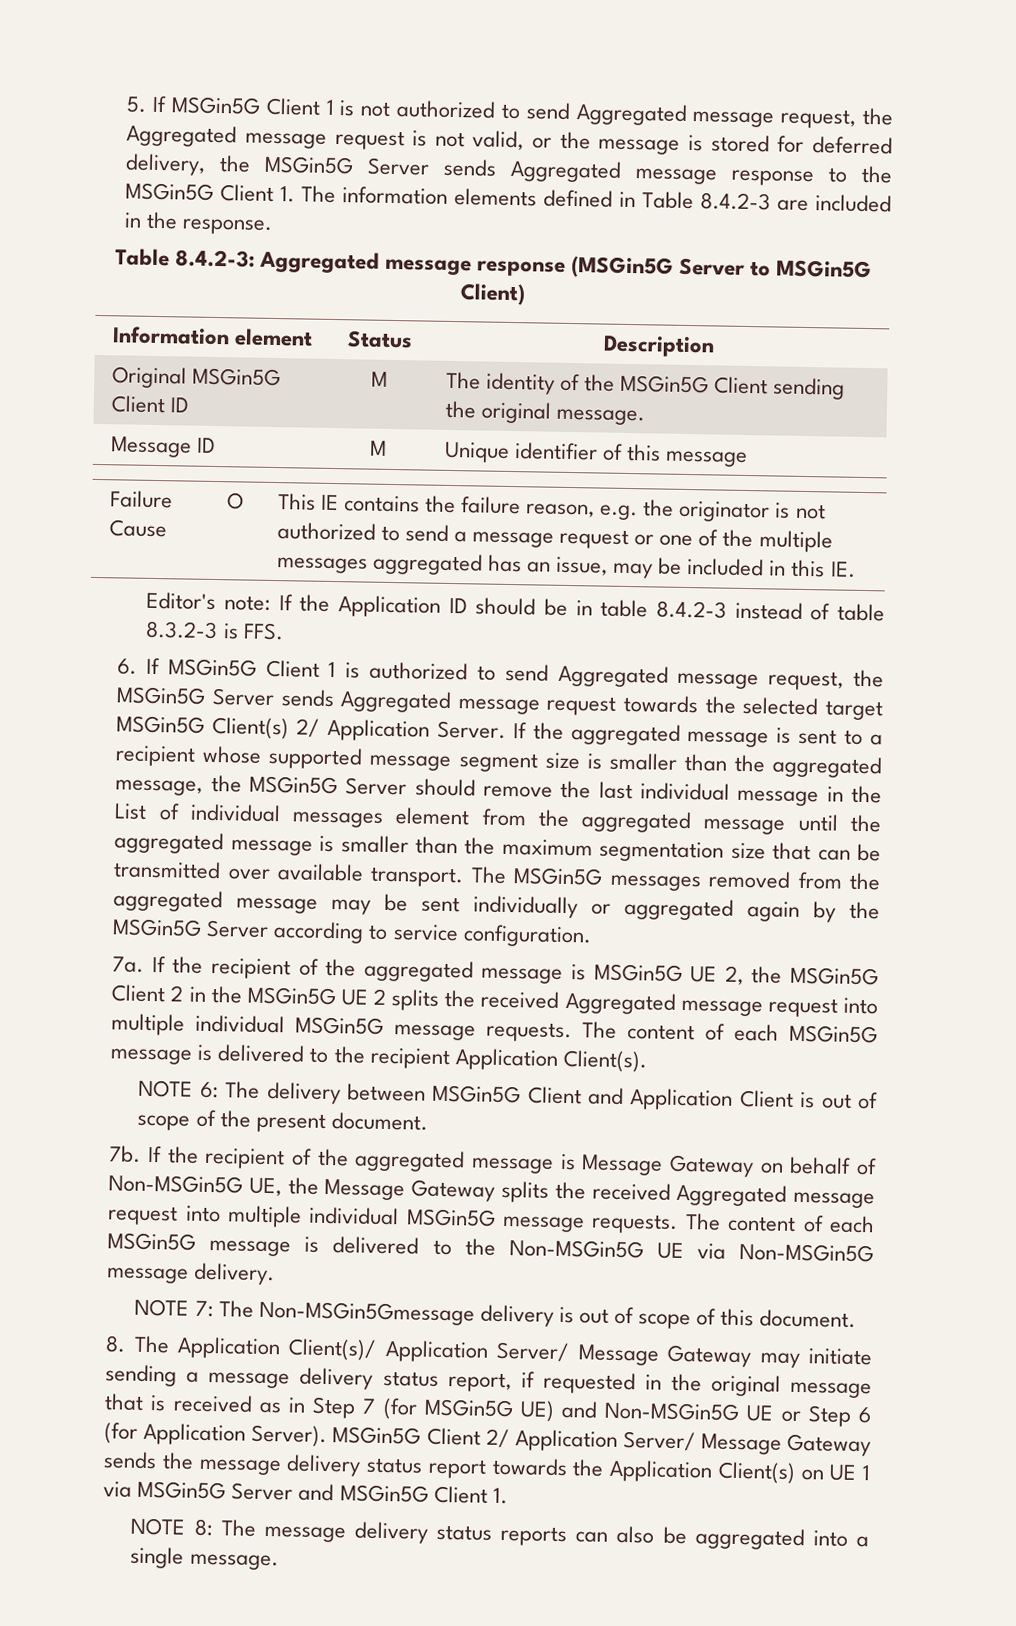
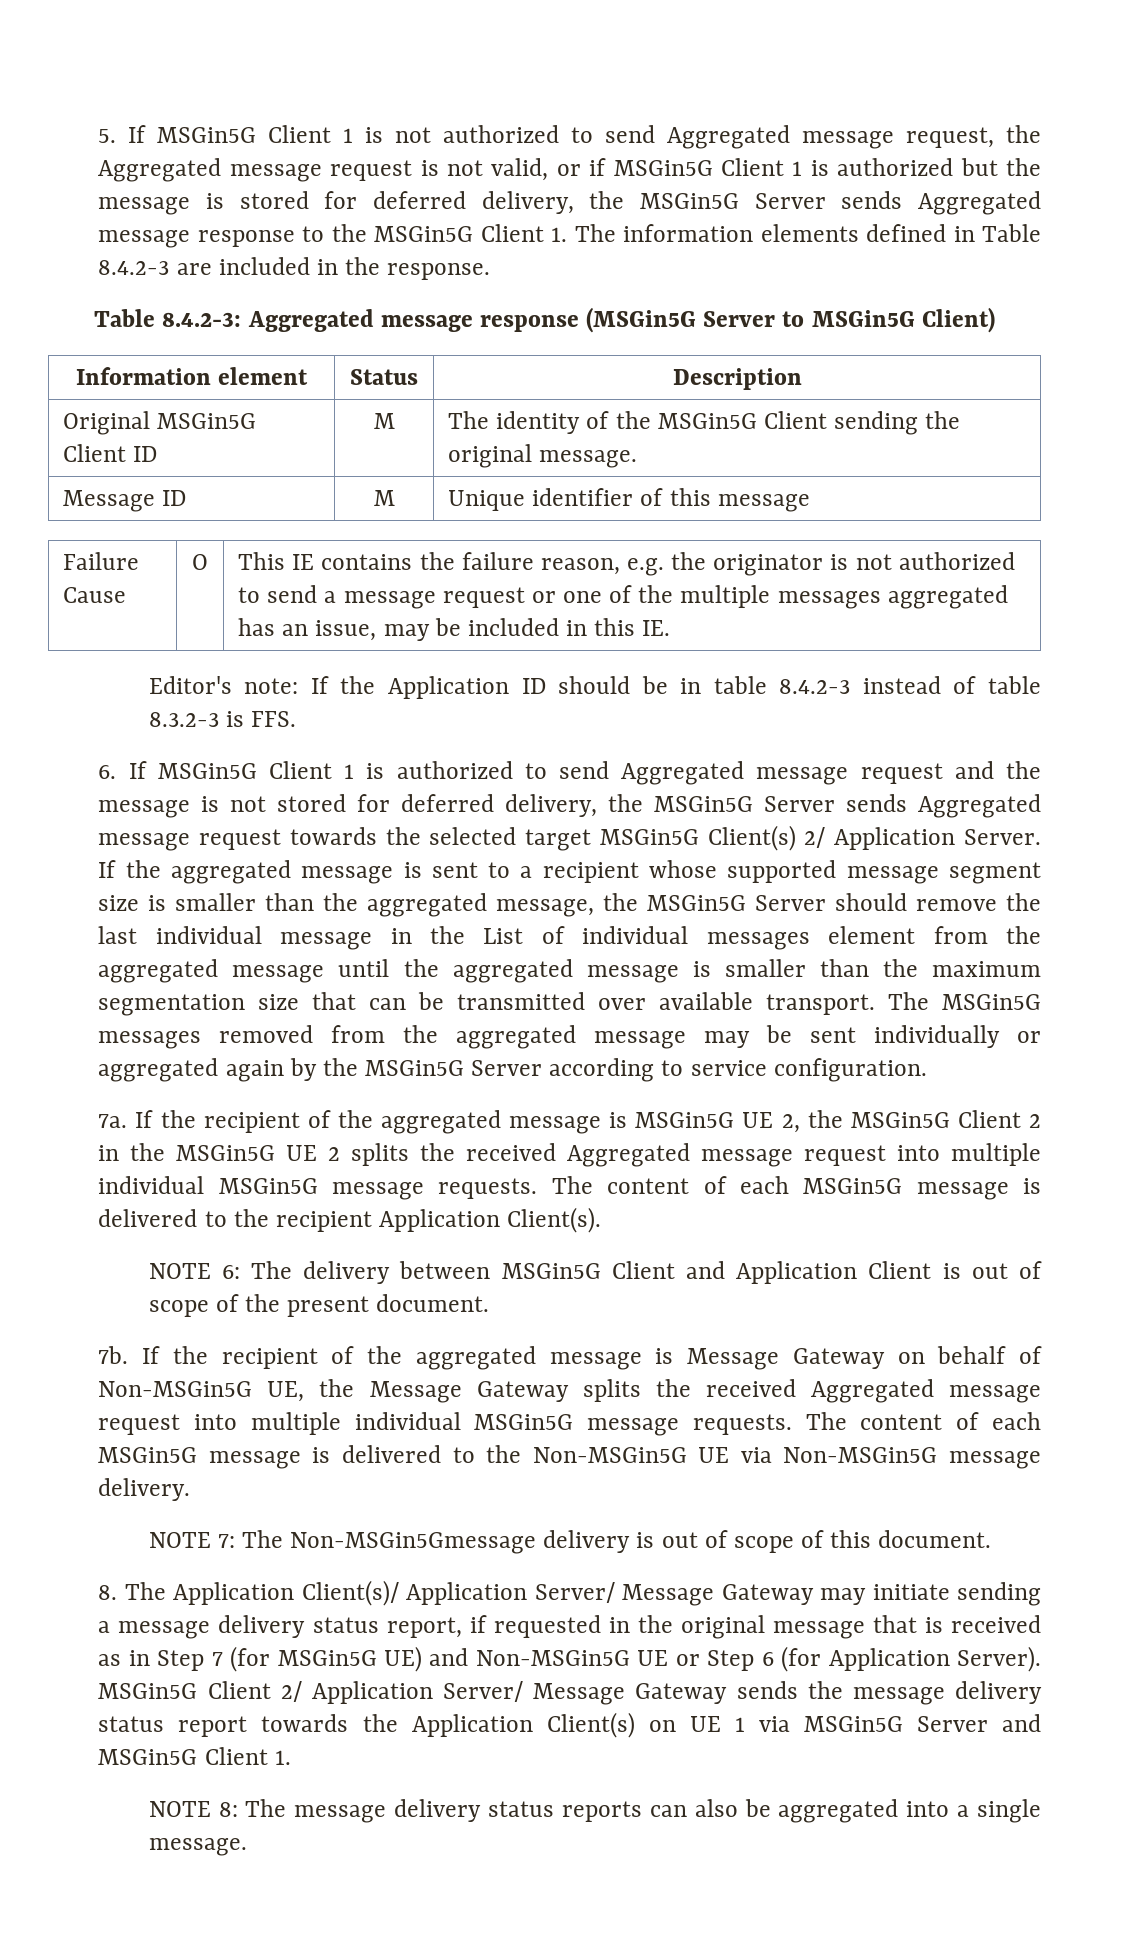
(553, 143) none -> [589,158,998,176] if MSGin5G Client 1 is authorized but
[768,670,845,691] request, -> [860,761,1041,784] [98,794,598,818] request and the message is not stored for deferred delivery,

